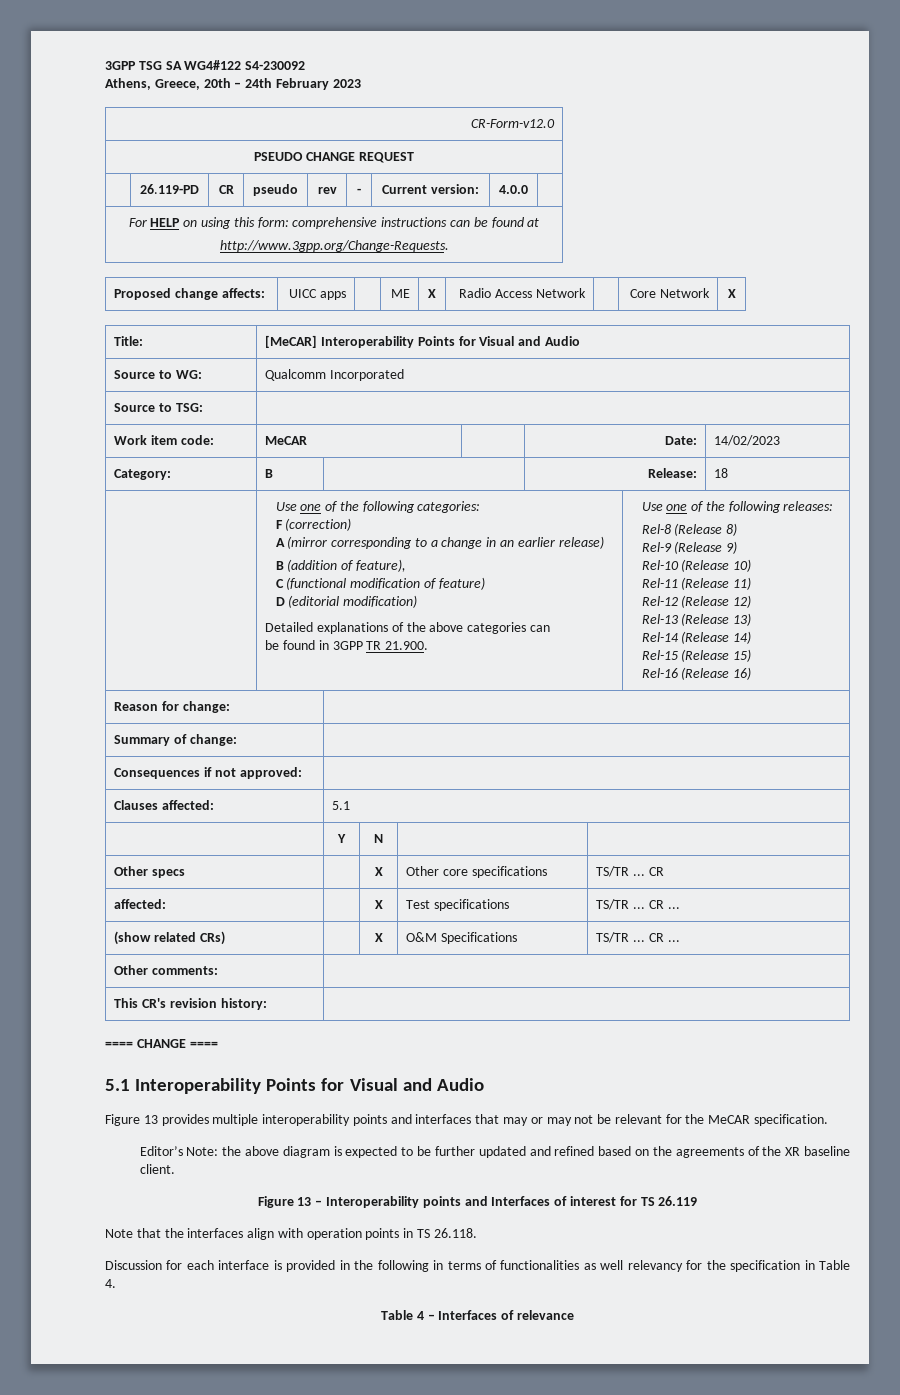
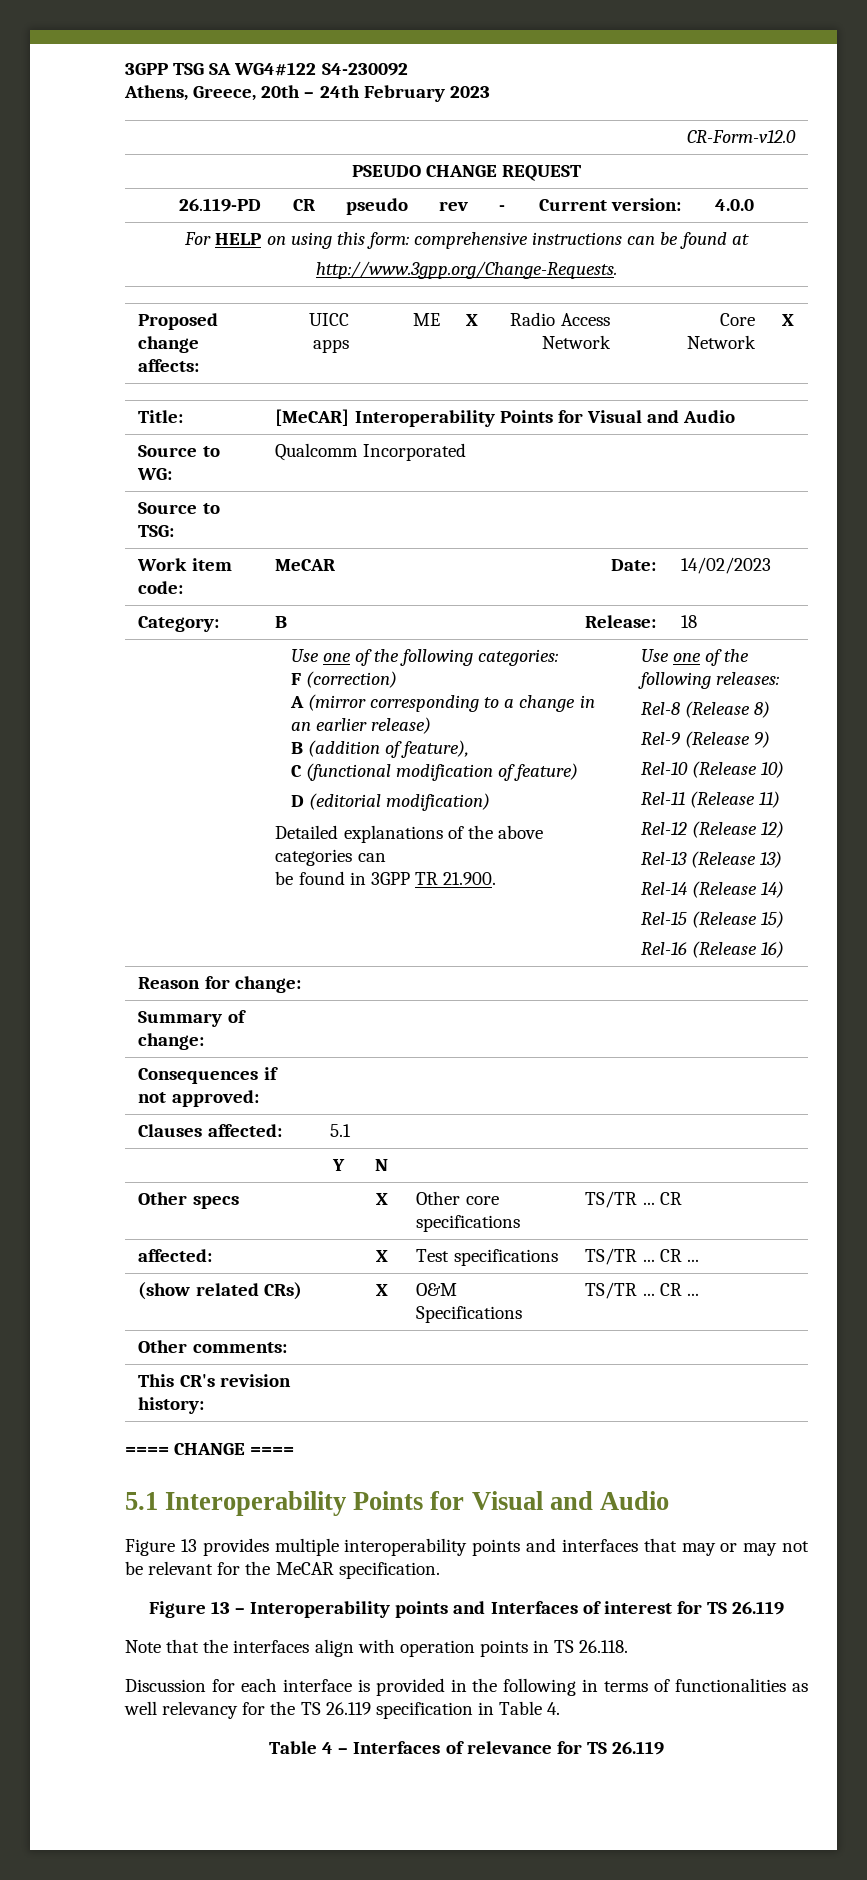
[139,1146,851,1158] [139,1164,175,1174] // Editor’s Note: the above diagram is expected to be further updated and refined based on the agreements of the XR baseline client. -> (440, 1570) none
(726, 1265) none -> [300,1702,371,1715] TS 26.119
(574, 1315) none -> [556,1741,665,1755] for TS 26.119

